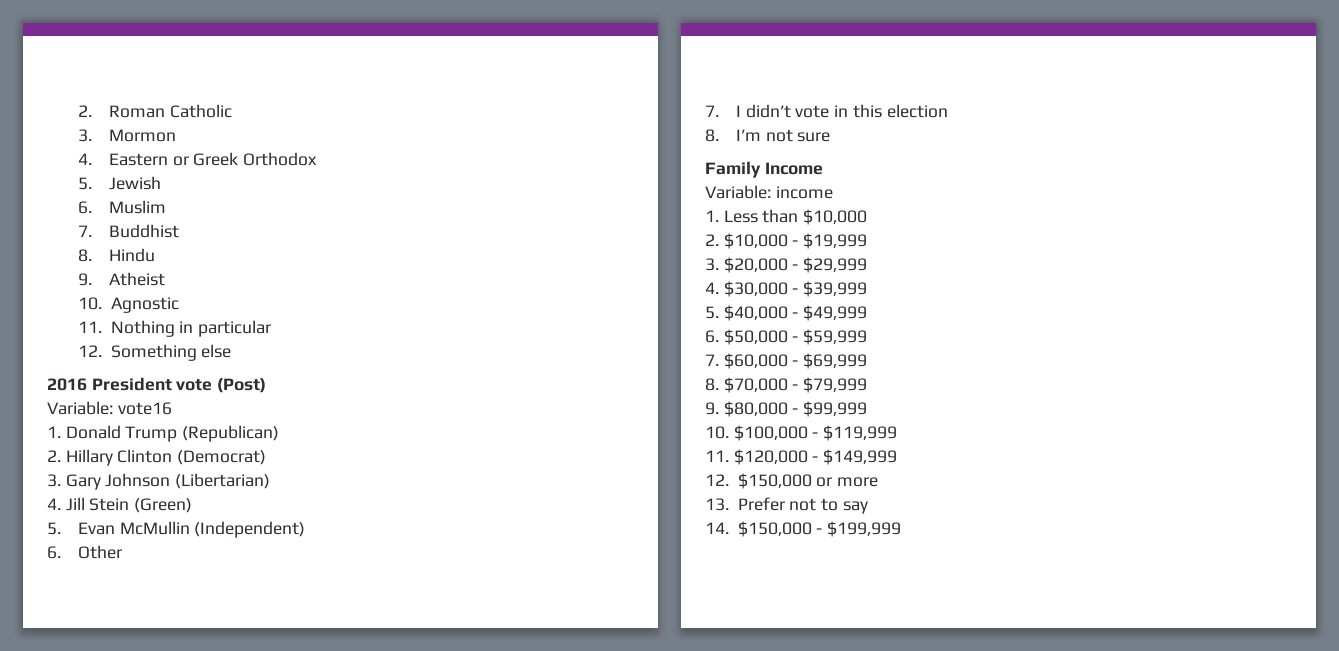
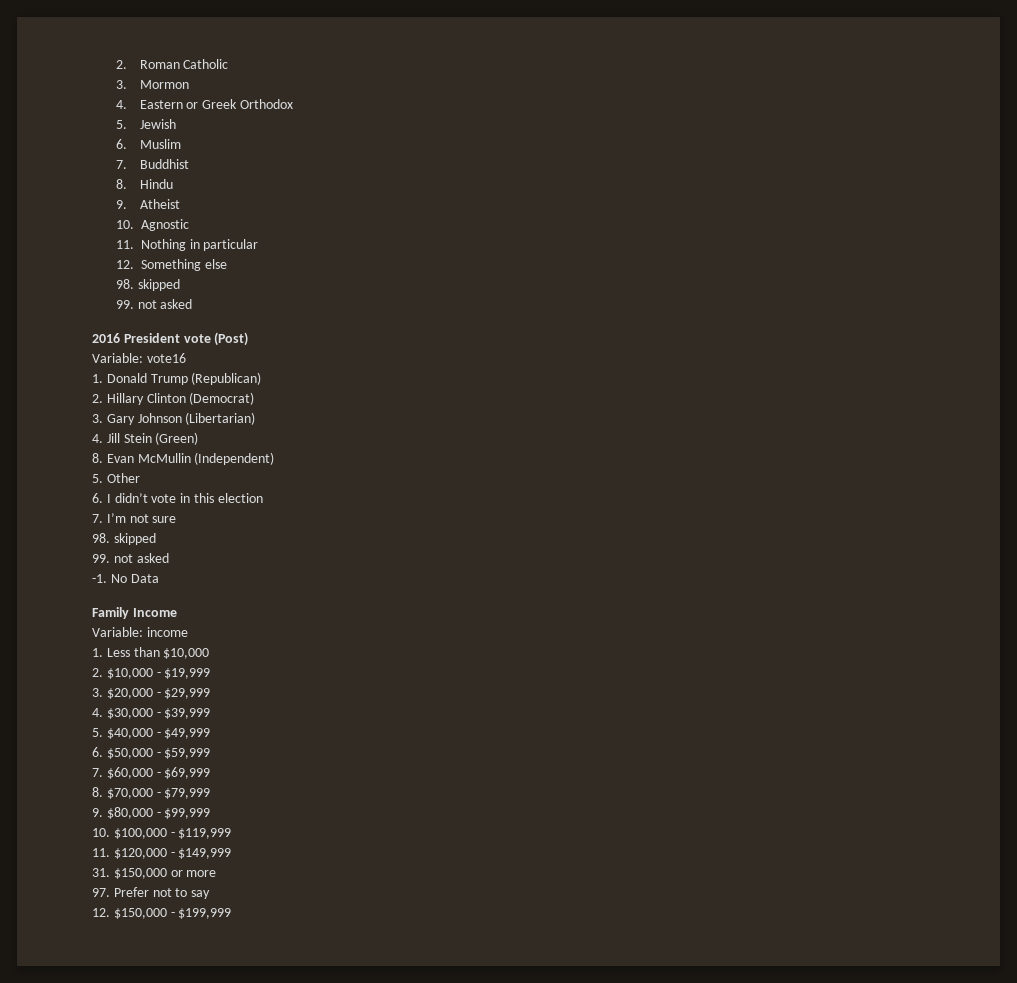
(232, 351) none -> [115,279,180,291] [115,299,193,309] // 98. skipped // 99. not asked
[47,522,61,535] 5. -> [92,453,103,463] 8.
[47,546,61,559] 6. -> [92,474,103,483] 5.
[705,105,719,117] 7. -> [92,493,103,503] 6.
[705,129,719,142] 8. -> [92,514,103,523] 7.
(831, 137) none -> [92,533,156,545] [92,553,169,563] [92,574,159,583] // 98. skipped // 99. not asked // -1. No Data
[705,474,729,486] 12. -> [92,868,110,877] 31.
[705,498,729,511] 13. -> [92,888,110,897] 97.
[705,522,729,534] 14. -> [92,908,110,917] 12.

